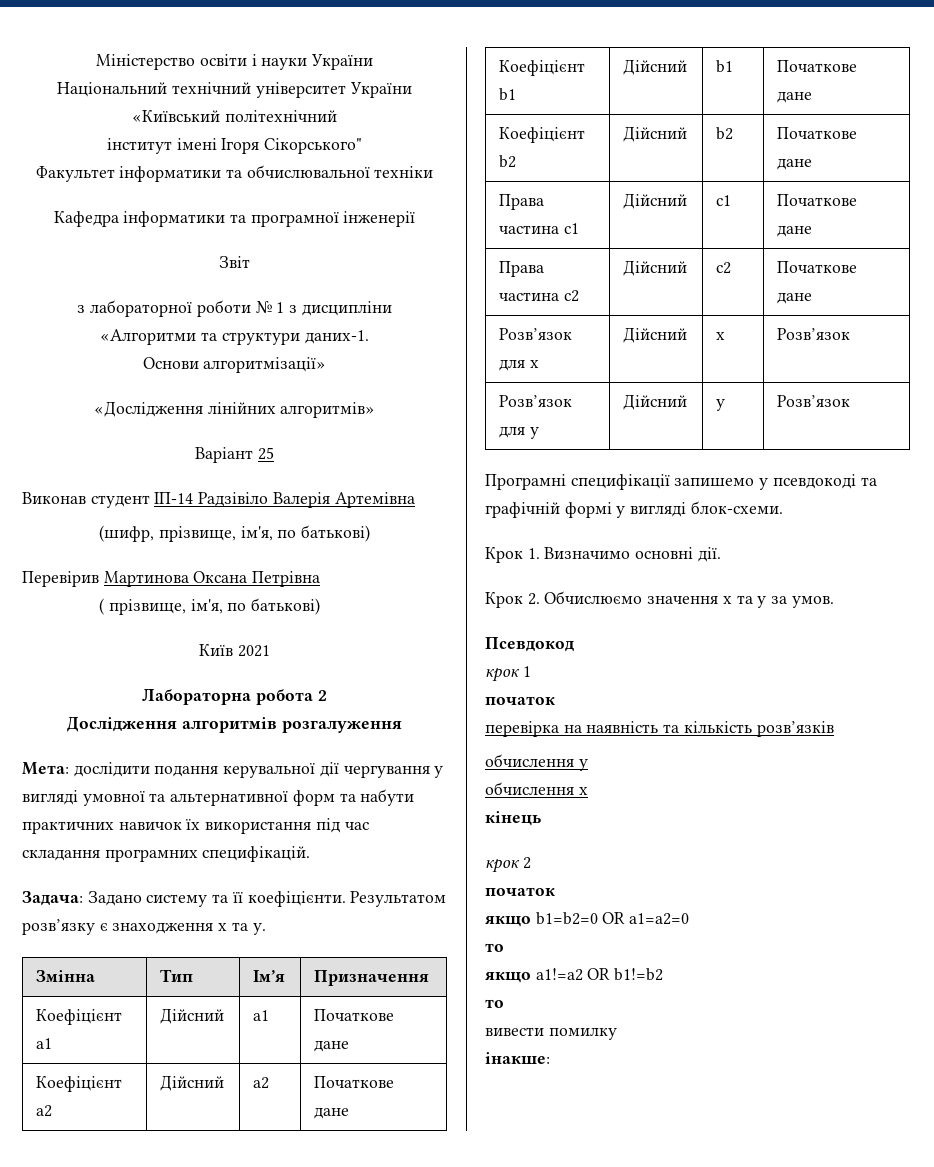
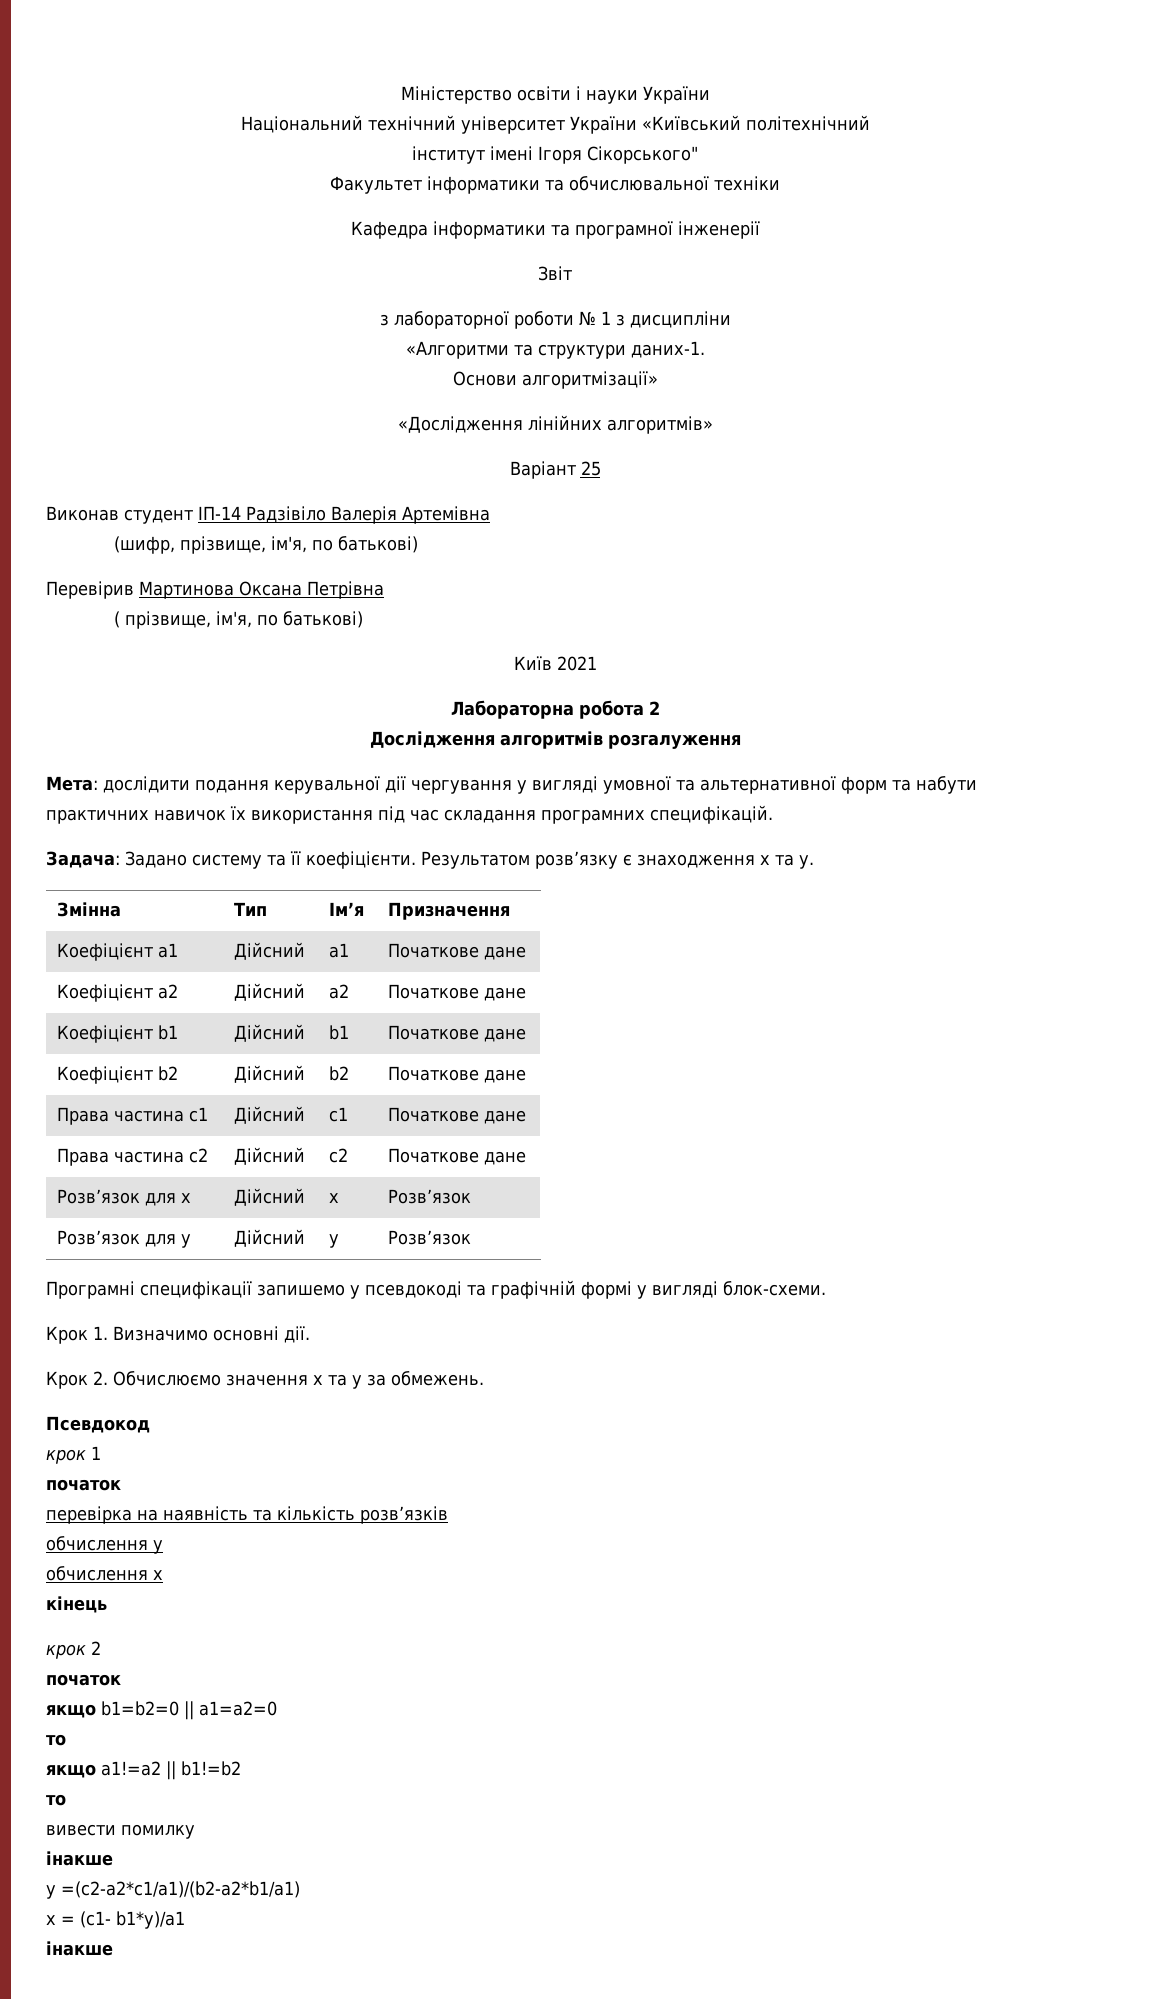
[791,596,834,608] умов. -> [391,1371,484,1386] обмежень.
[602,912,626,924] OR -> [184,1701,194,1720] ||
[587,968,611,980] OR -> [166,1761,176,1780] ||
[485,1052,550,1064] інакше: -> [46,1851,113,1866] [46,1881,300,1899] [46,1911,185,1929] [46,1941,113,1956] інакше // y =(c2-a2*c1/a1)/(b2-a2*b1/a1) // x = (c1- b1*y)/a1 // інакше

